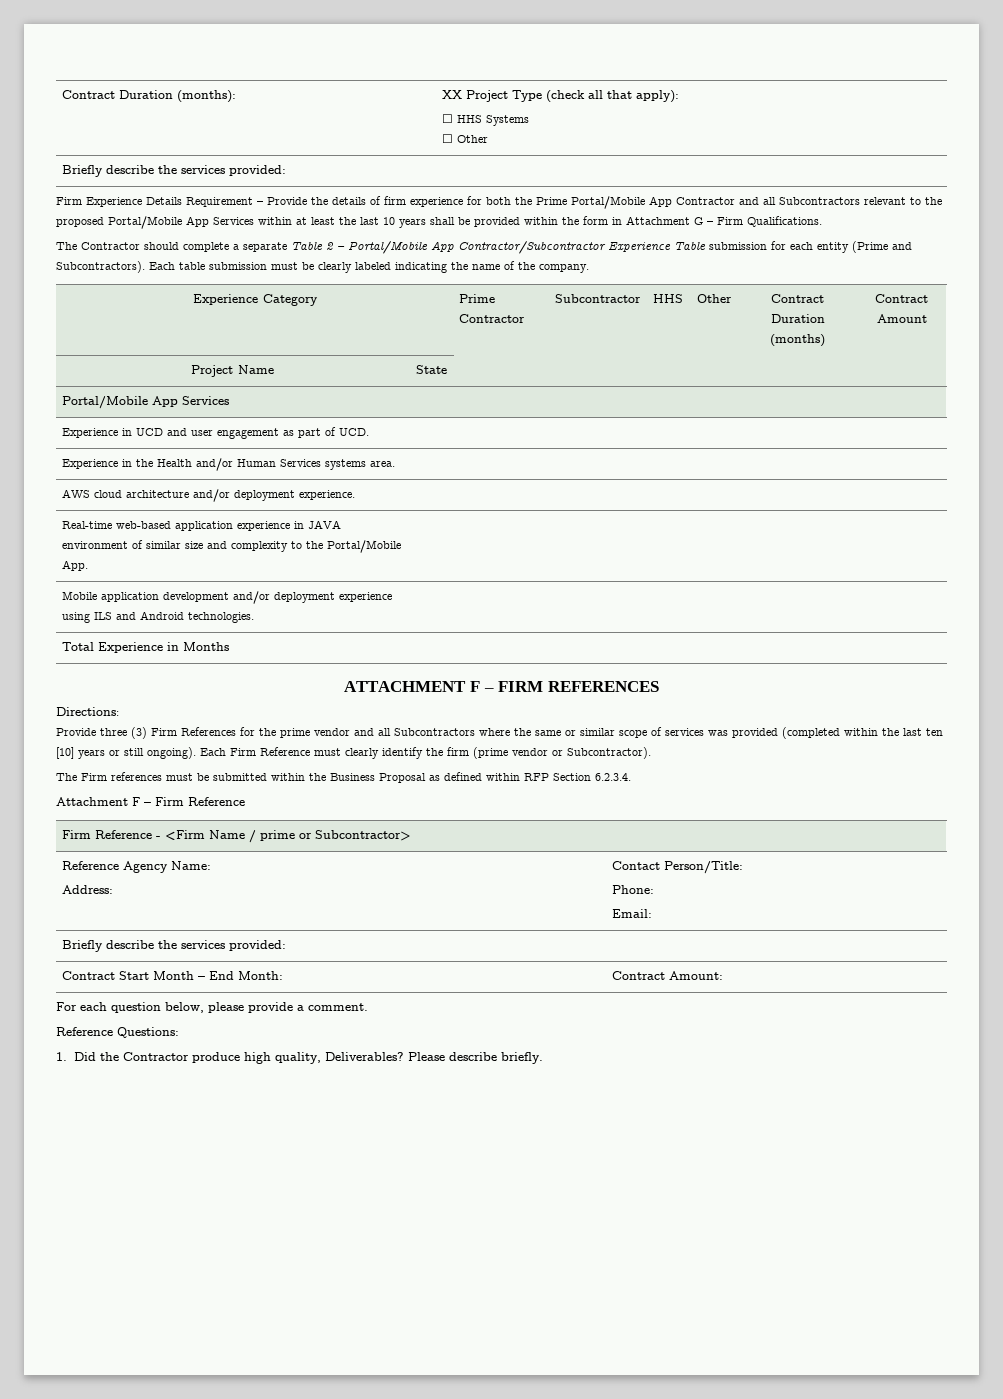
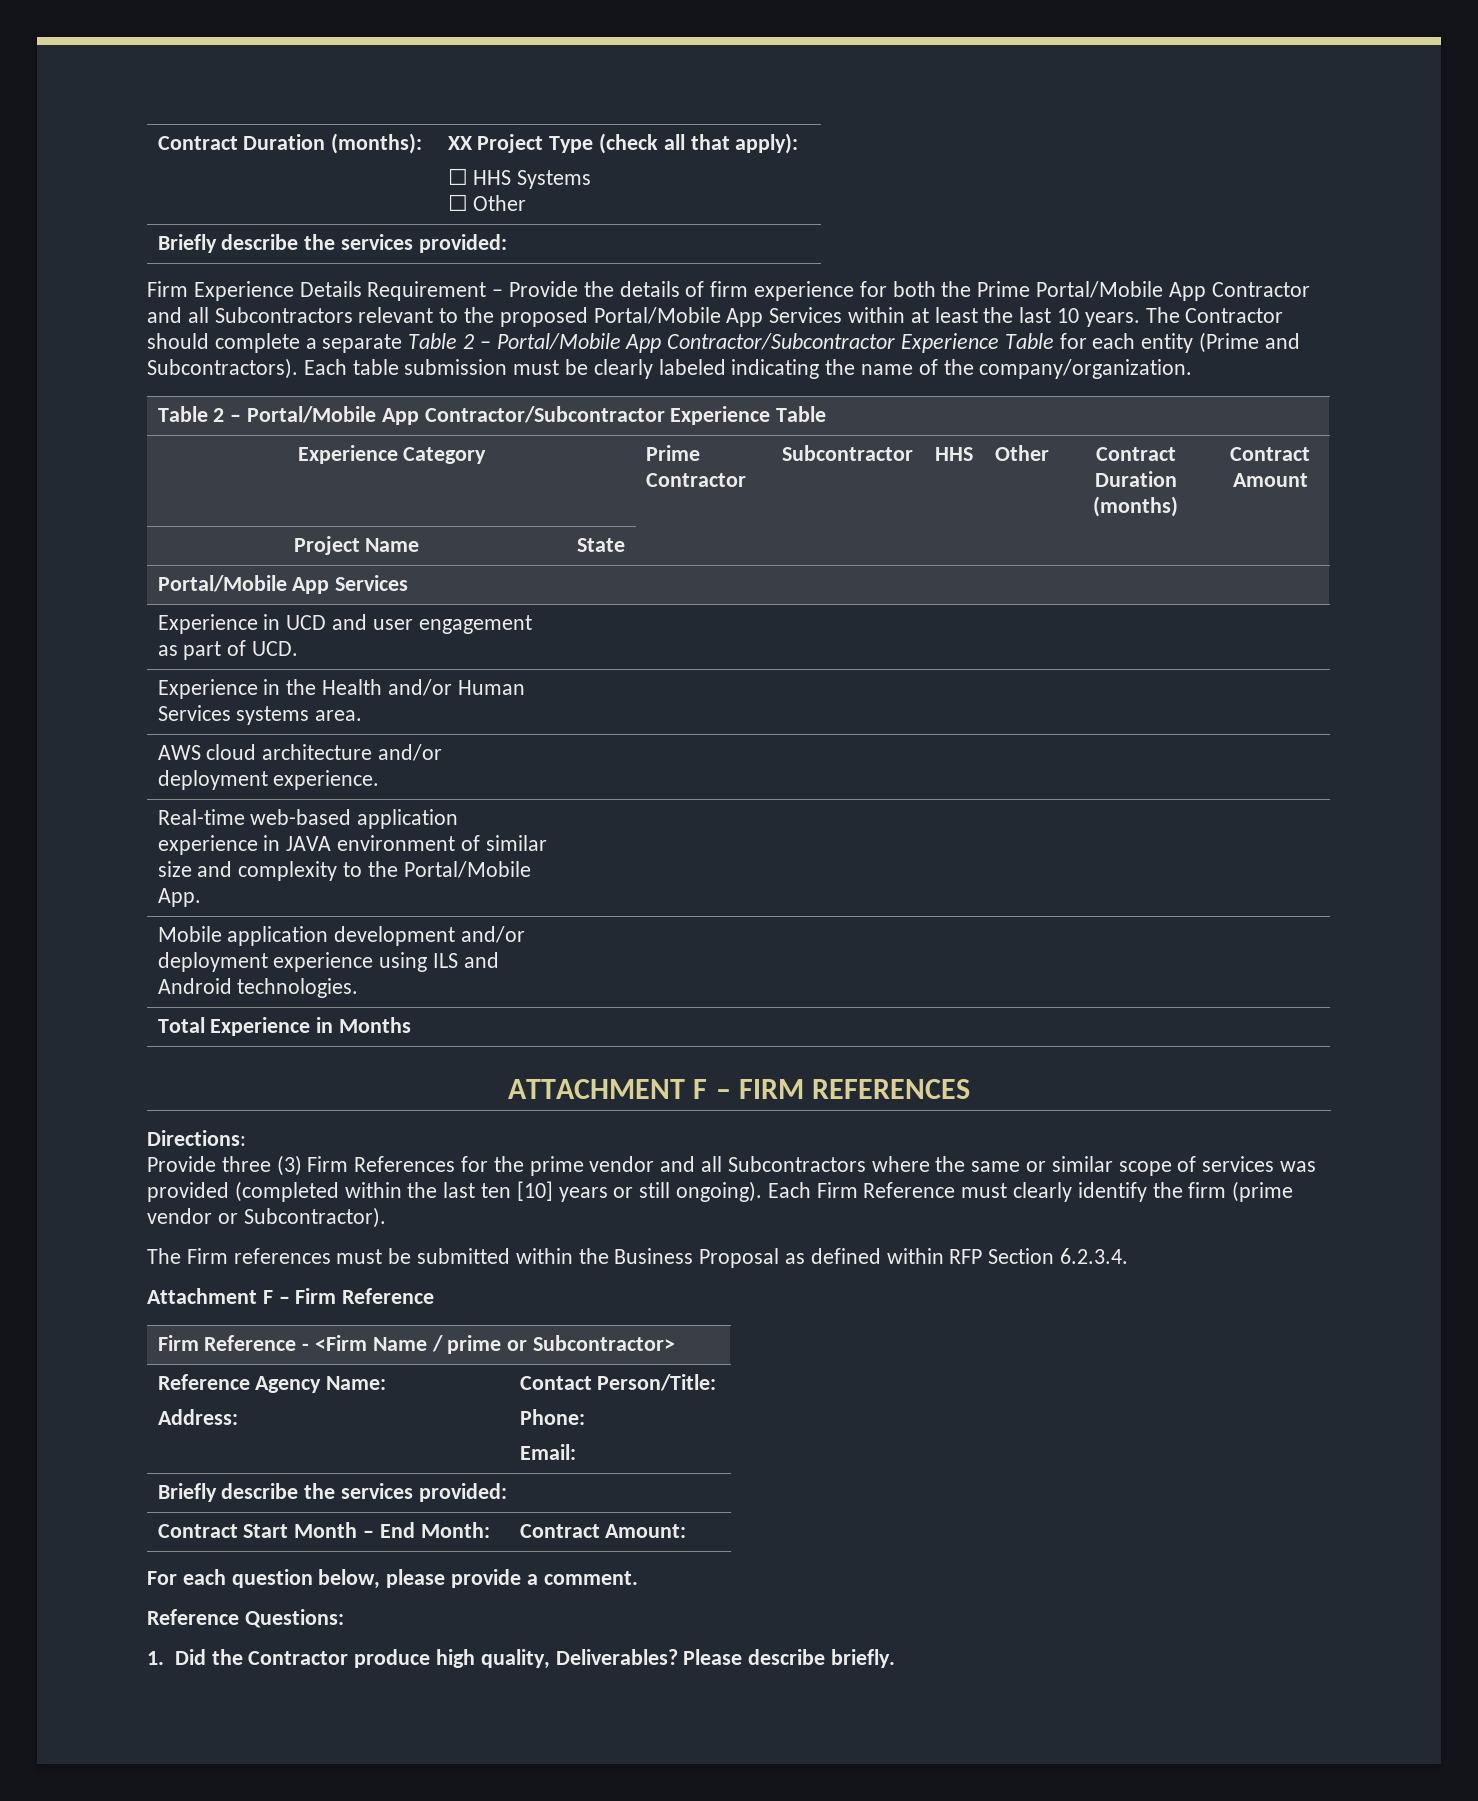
[399,216,822,228] years shall be provided within the form in Attachment G – Firm Qualifications. // -> [1084,312,1140,327] years.
[709,242,767,250] submission -> (1054, 341) none
[539,264,589,273] company. -> [979,359,1193,379] [157,406,827,425] company/organization. // Table 2 – Portal/Mobile App Contractor/Subcontractor Experience Table

